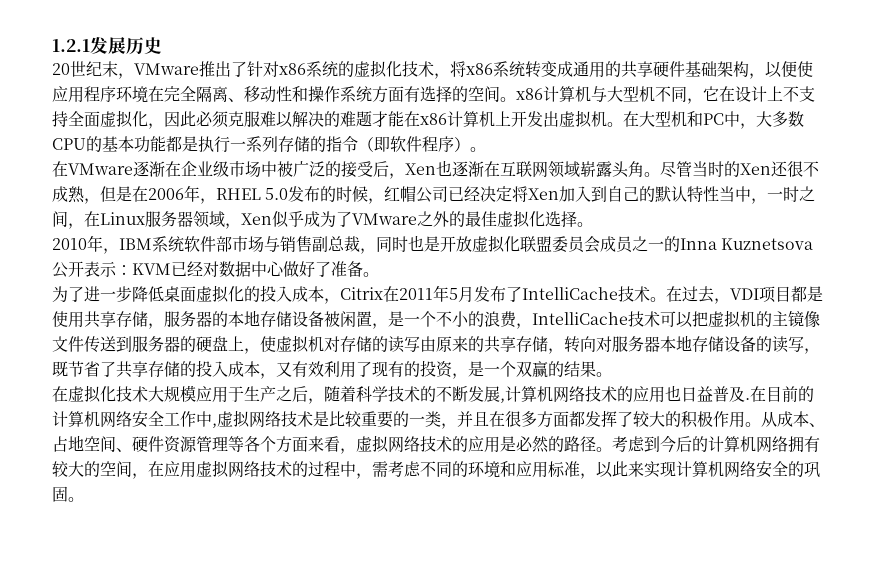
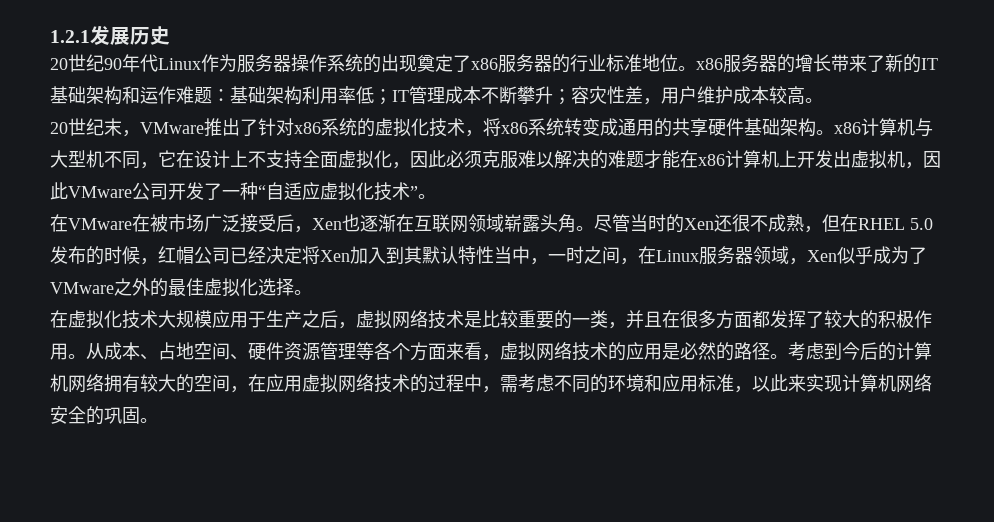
(162, 45) none -> [50,54,938,73] [50,86,823,105] // 20世纪90年代Linux作为服务器操作系统的出现奠定了x86服务器的行业标准地位。x86服务器的增长带来了新的IT基础架构和运作难题：基础架构利用率低；IT管理成本不断攀升；容灾性差，用户维护成本较高。
[749,61,813,79] [52,86,500,103] ，以便使应用程序环境在完全隔离、移动性和操作系统方面有选择的空间 -> (816, 127) none
[607,111,804,129] [52,136,486,153] [52,161,341,177] 。在大型机和PC中，大多数CPU的基本功能都是执行一系列存储的指令（即软件程序）。 // 在VMware逐渐在企业级市场中被广泛的 -> [905,151,941,169] [50,182,436,201] [50,214,240,232] ，因此VMware公司开发了一种“自适应虚拟化技术”。 // 在VMware在被市场广泛
[116,185,216,204] 是在2006年， -> [840,214,858,232] 在
[607,186,656,202] 自己的 -> [404,246,422,264] 其
[52,235,814,254] [52,261,379,278] [52,285,823,304] [52,310,820,329] [52,335,820,354] [52,360,612,379] // 2010年，IBM系统软件部市场与销售副总裁，同时也是开放虚拟化联盟委员会成员之一的Inna Kuznetsova公开表示：KVM已经对数据中心做好了准备。 // 为了进一步降低桌面虚拟化的投入成本，Citrix在2011年5月发布了IntelliCache技术。在过去，VDI项目都是使用共享存储，服务器的本地存储设备被闲置，是一个不小的浪费，IntelliCache技术可以把虚拟机的主镜像文件传送到服务器的硬盘上，使虚拟机对存储的读写由原来的共享存储，转向对服务器本地存储设备的读写，既节省了共享存储的投入成本，又有效利用了现有的投资，是一个双赢的结果。 -> (312, 292) none
[324,385,814,403] [52,411,217,428] 随着科学技术的不断发展,计算机网络技术的应用也日益普及.在目前的计算机网络安全工作中, -> (356, 325) none

